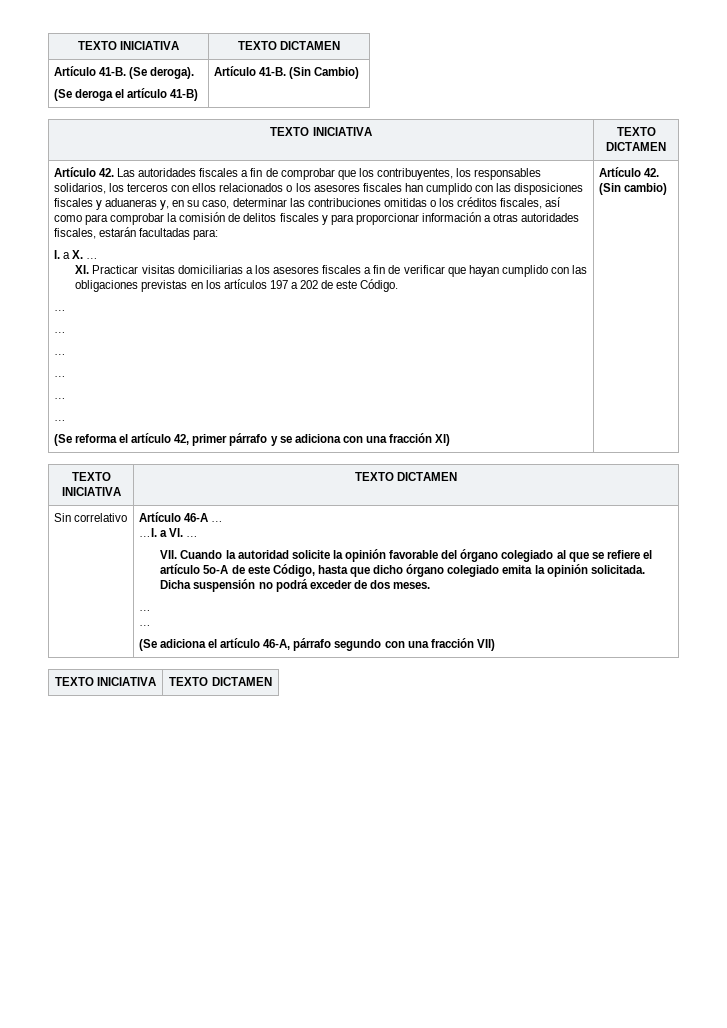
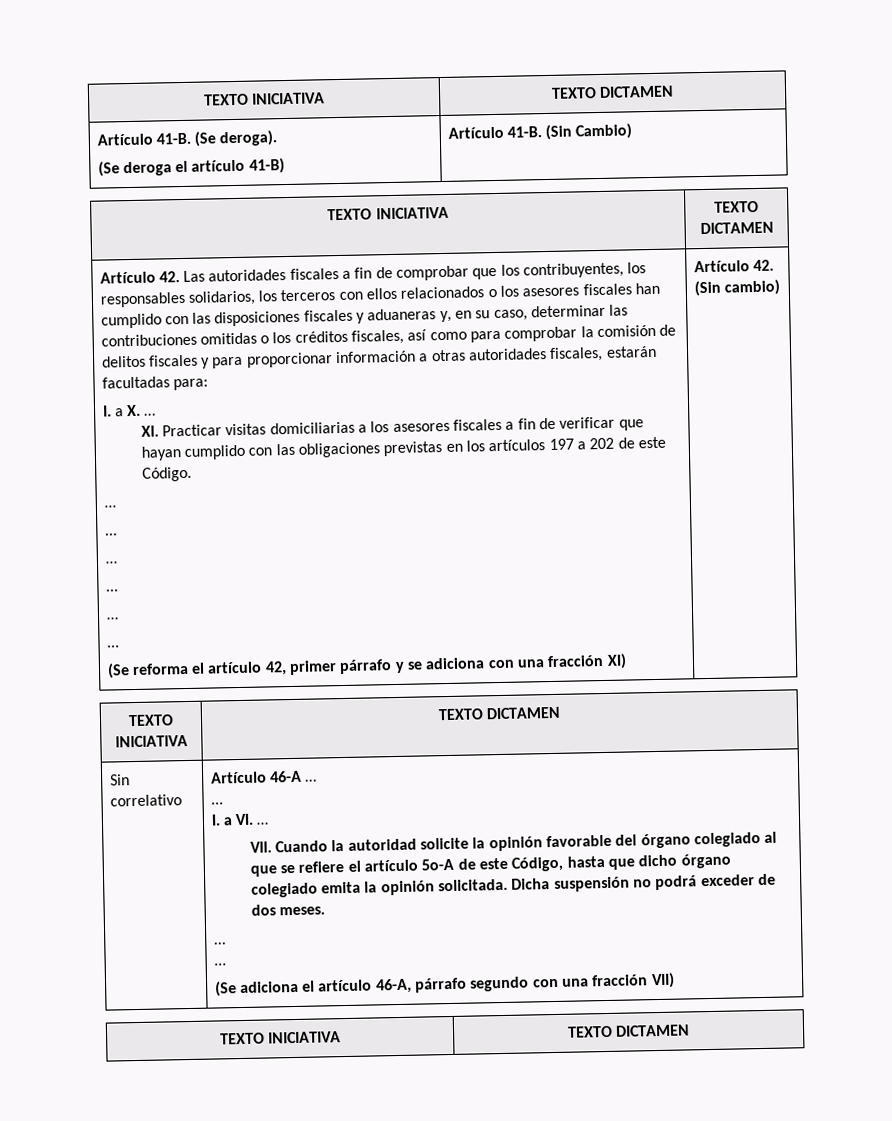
[138,528,157,537] …I. -> [210,802,223,805] [210,814,221,826] … // I.

